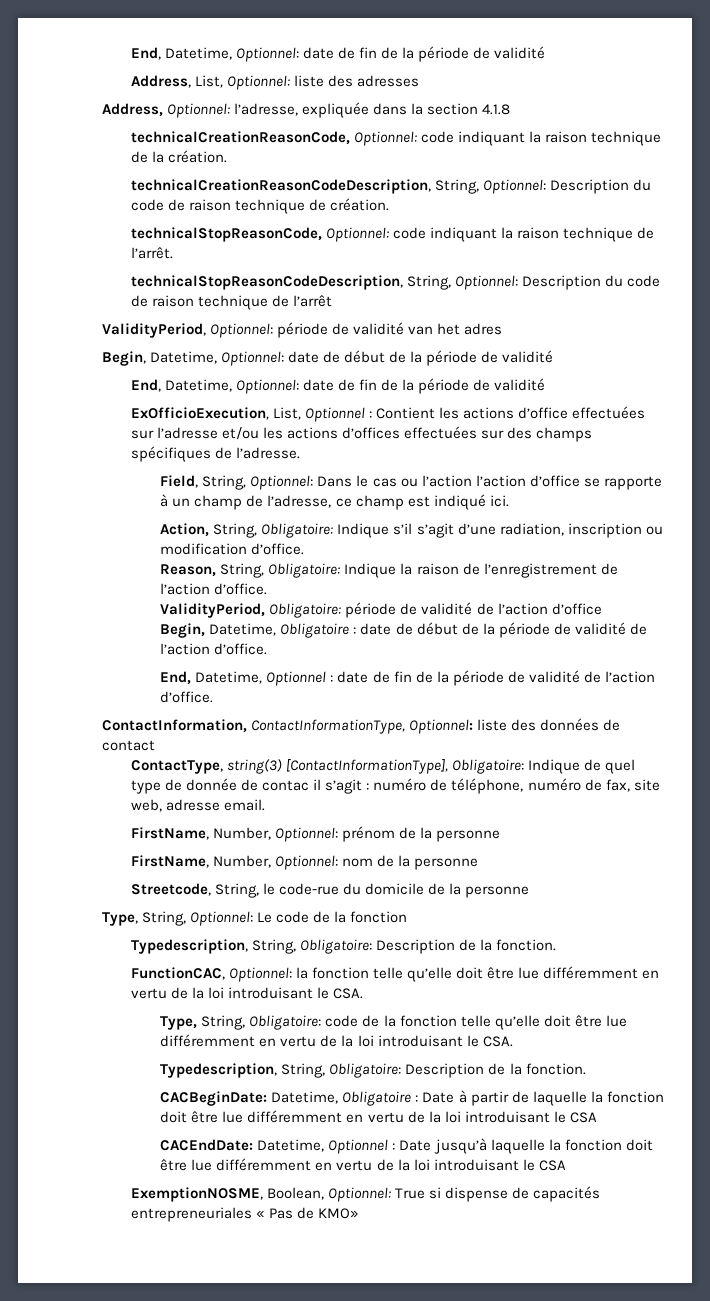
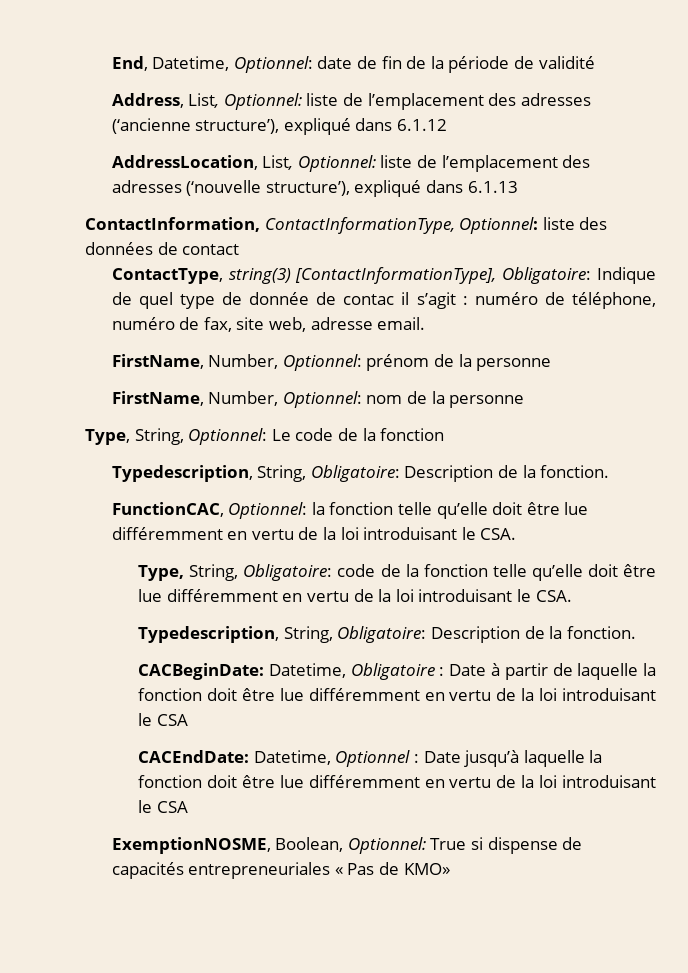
[328,75,420,87] [101,102,510,118] [130,131,662,146] [130,150,228,163] [130,179,652,194] [130,198,390,214] [130,227,655,242] [130,247,173,259] [130,275,661,290] [130,295,333,310] [101,322,502,338] [101,350,554,366] [130,378,546,394] [130,406,646,422] [130,426,593,442] [130,446,301,462] [160,475,662,490] [160,494,509,510] [160,523,663,538] [160,543,305,555] [160,563,618,578] [160,583,268,595] [160,602,602,618] [160,622,647,638] [160,643,268,655] [160,670,655,686] [160,691,214,703] des adresses // Address, Optionnel: l’adresse, expliquée dans la section 4.1.8 // technicalCreationReasonCode, Optionnel: code indiquant la raison technique de la création. // technicalCreationReasonCodeDescription, String, Optionnel: Description du code de raison technique de création. // technicalStopReasonCode, Optionnel: code indiquant la raison technique de l’arrêt. // technicalStopReasonCodeDescription, String, Optionnel: Description du code de raison technique de l’arrêt // ValidityPeriod, Optionnel: période de validité van het adres // Begin, Datetime, Optionnel: date de début de la période de validité // End, Datetime, Optionnel: date de fin de la période de validité // ExOfficioExecution, List, Optionnel : Contient les actions d’office effectuées sur l’adresse et/ou les actions d’offices effectuées sur des champs spécifiques de l’adresse. // Field, String, Optionnel: Dans le cas ou l’action l’action d’office se rapporte à un champ de l’adresse, ce champ est indiqué ici. // Action, String, Obligatoire: Indique s’il s’agit d’une radiation, inscription ou modification d’office. // Reason, String, Obligatoire: Indique la raison de l’enregistrement de l’action d’office. // ValidityPeriod, Obligatoire: période de validité de l’action d’office // Begin, Datetime, Obligatoire : date de début de la période de validité de l’action d’office. // End, Datetime, Optionnel : date de fin de la période de validité de l’action d’office. -> [343,93,591,110] [111,118,448,135] [111,155,591,172] [111,180,518,197] de l’emplacement des adresses (‘ancienne structure’), expliqué dans 6.1.12 // AddressLocation, List, Optionnel: liste de l’emplacement des adresses (‘nouvelle structure’), expliqué dans 6.1.13
[130,883,530,898] // Streetcode, String, le code-rue du domicile de la personne -> (525, 401) none

